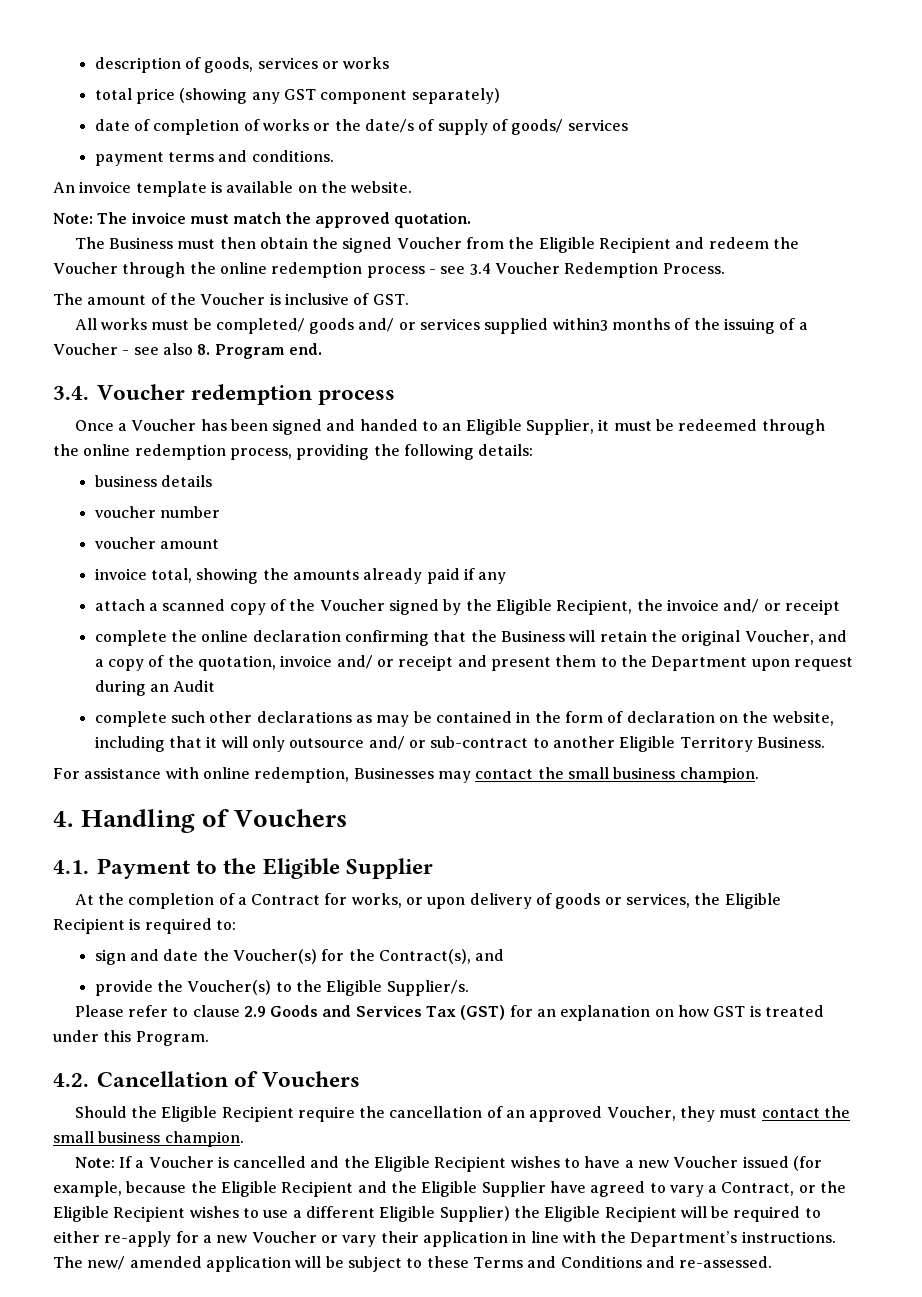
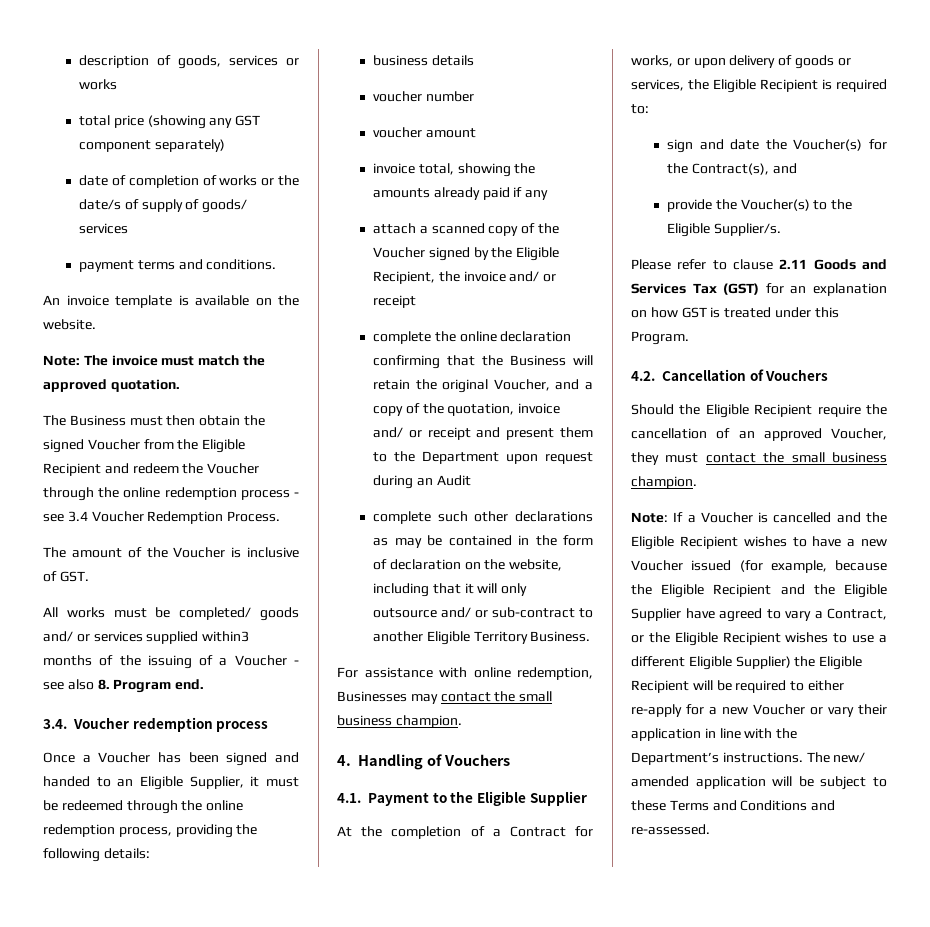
[243,1006,266,1017] 2.9 -> [779,259,808,269] 2.11

